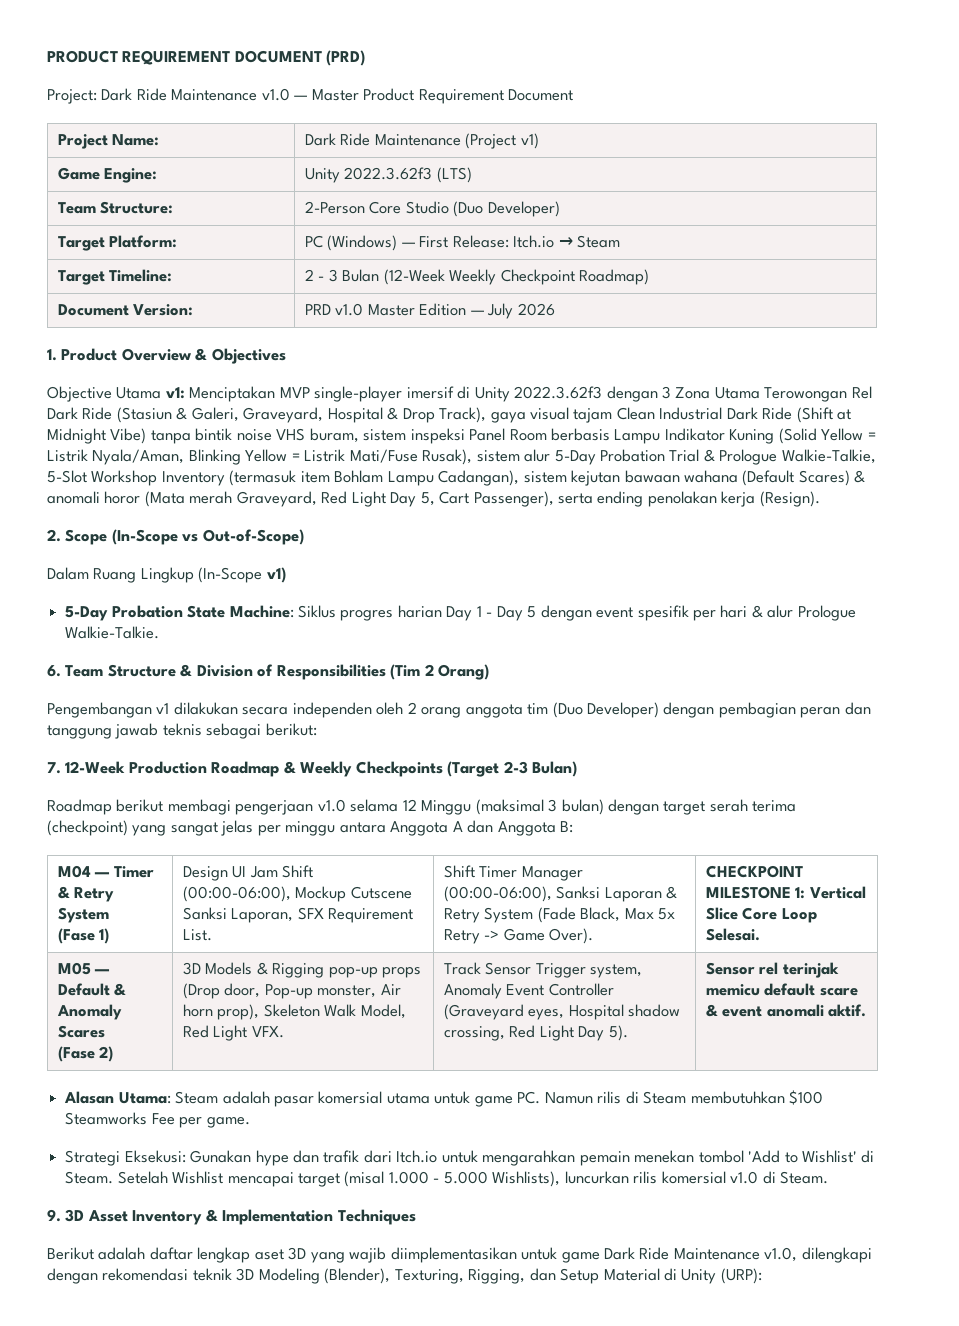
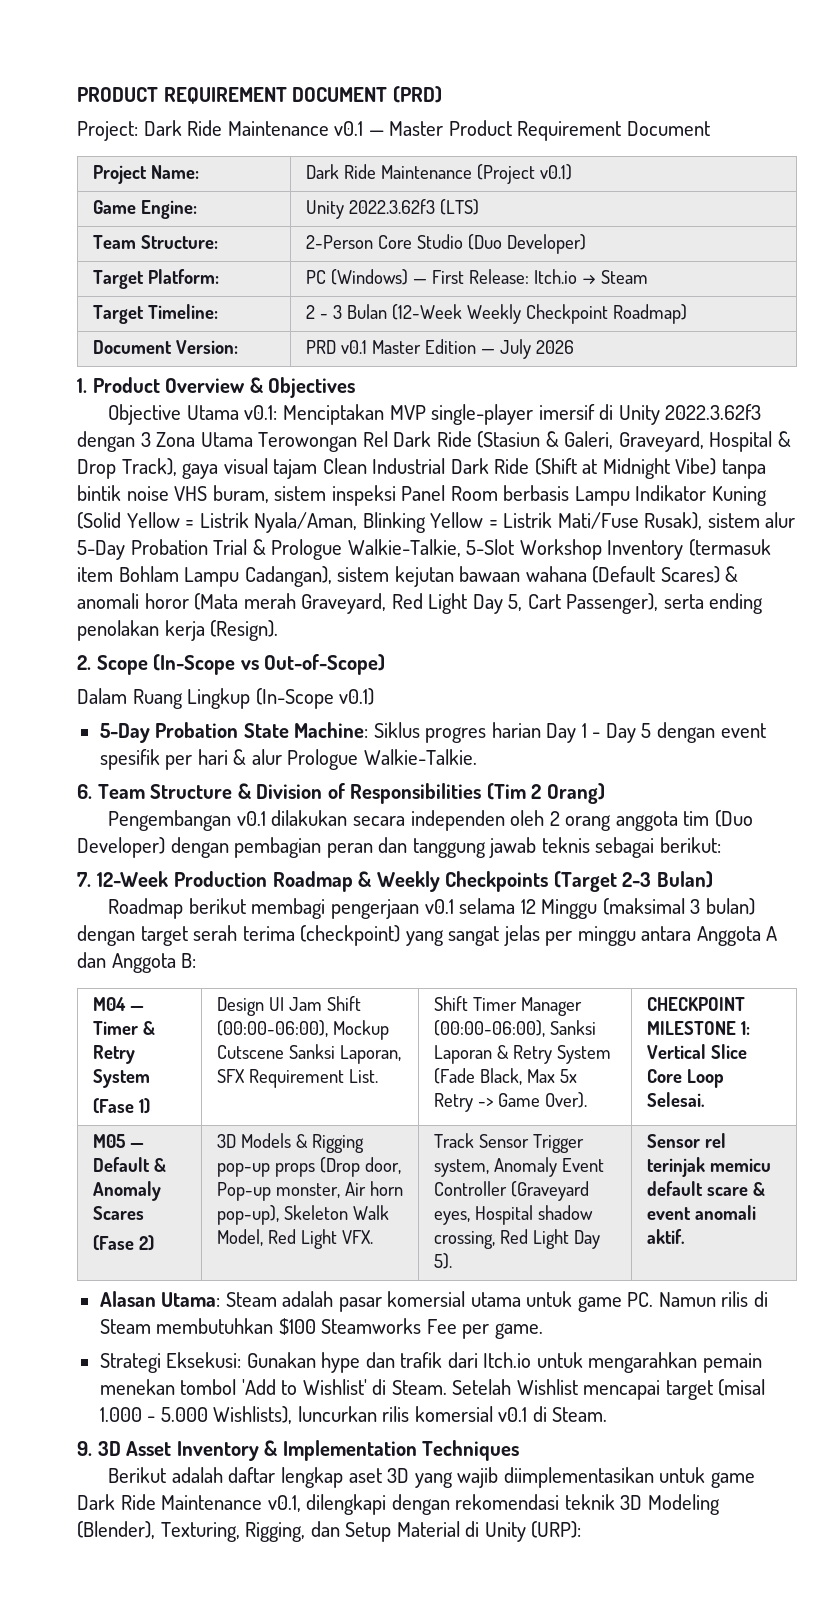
[261,88,290,101] v1.0 -> [334,121,364,136] v0.1
[520,133,539,149] v1) -> [539,164,572,180] v0.1)
[335,303,364,316] v1.0 -> [340,340,367,354] v0.1
[165,387,185,399] v1: -> [244,405,278,420] v0.1:
[266,567,286,583] v1) -> [339,688,375,705] v0.1)
[156,703,170,714] v1 -> [236,811,266,826] v0.1
[317,799,346,812] v1.0 -> [424,899,454,914] v0.1
[217,1004,260,1020] prop), -> [216,1205,279,1225] pop-up),
[730,1171,759,1184] v1.0 -> [498,1407,528,1422] v0.1
[764,1247,798,1262] v1.0, -> [267,1495,301,1512] v0.1,

